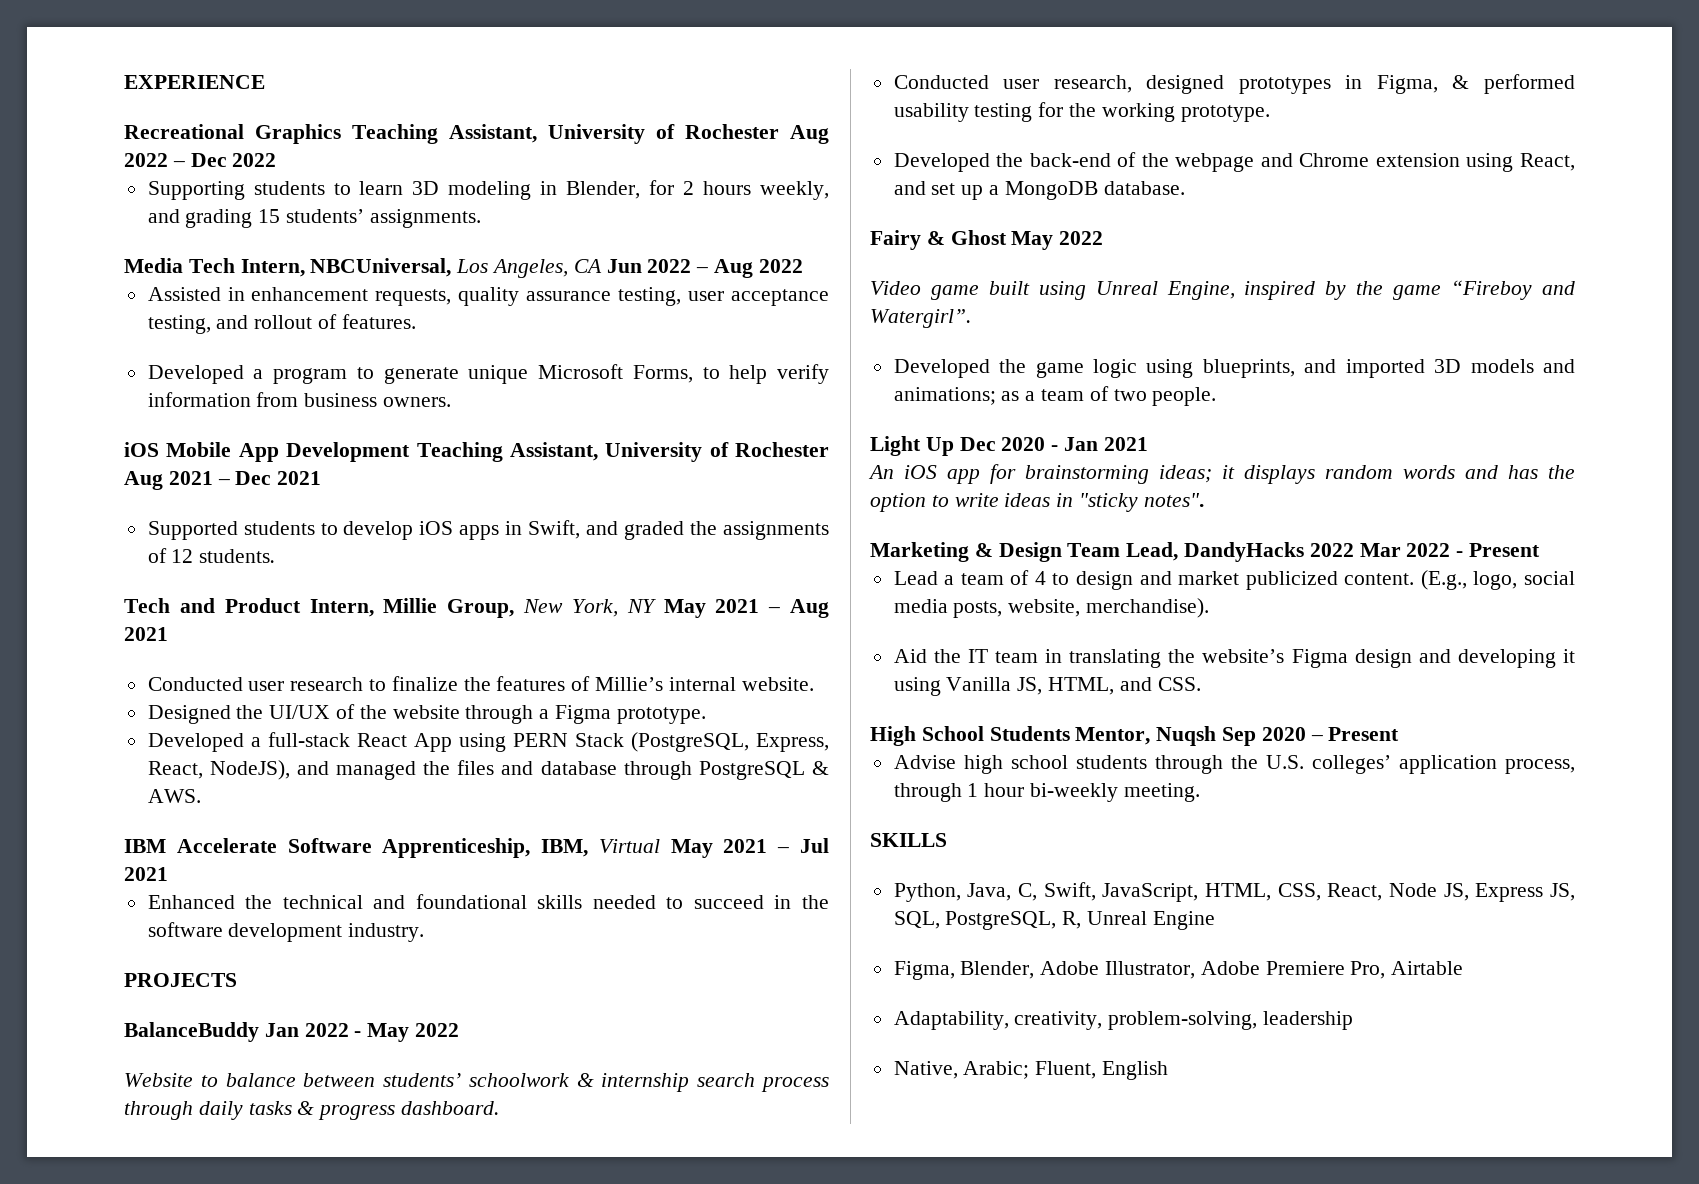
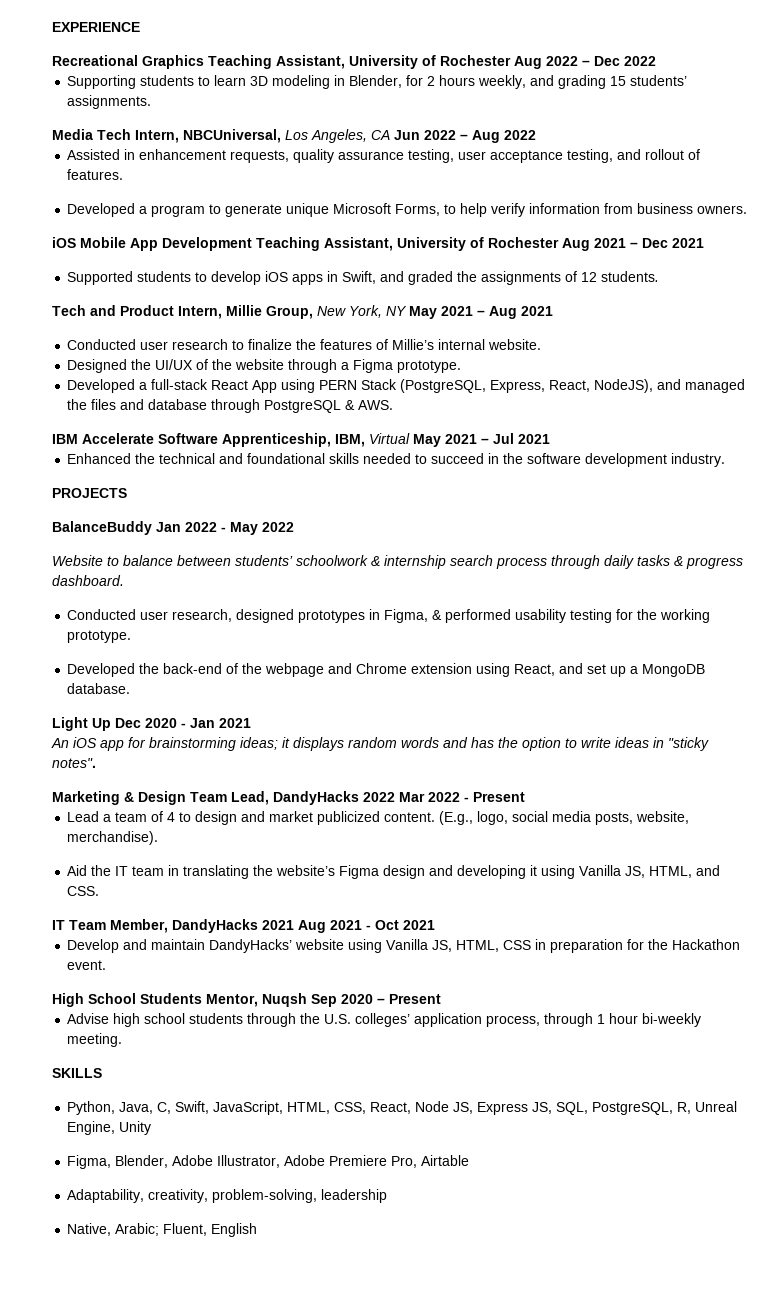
[870,230,1104,250] [870,280,1575,300] [870,309,971,328] [893,359,1575,378] [893,386,1217,406] // Fairy & Ghost May 2022 // Video game built using Unreal Engine, inspired by the game “Fireboy and Watergirl”. // Developed the game logic using blueprints, and imported 3D models and animations; as a team of two people. -> (131, 688) none
(1201, 684) none -> [52,919,435,933] [67,939,741,953] [67,960,107,970] // IT Team Member, DandyHacks 2021 Aug 2021 - Oct 2021 // Develop and maintain DandyHacks’ website using Vanilla JS, HTML, CSS in preparation for the Hackathon event.
[1152,911,1215,930] Engine -> [67,1121,152,1135] Engine, Unity

